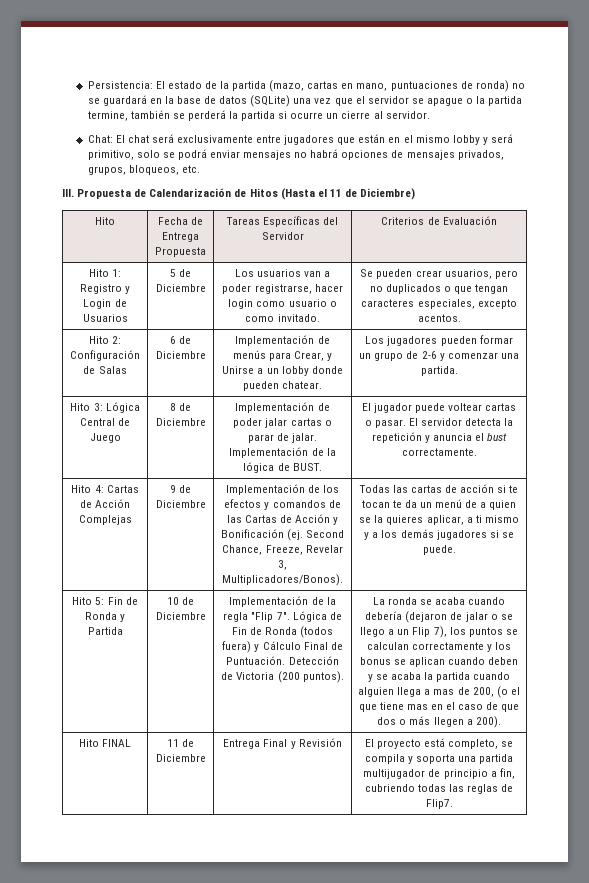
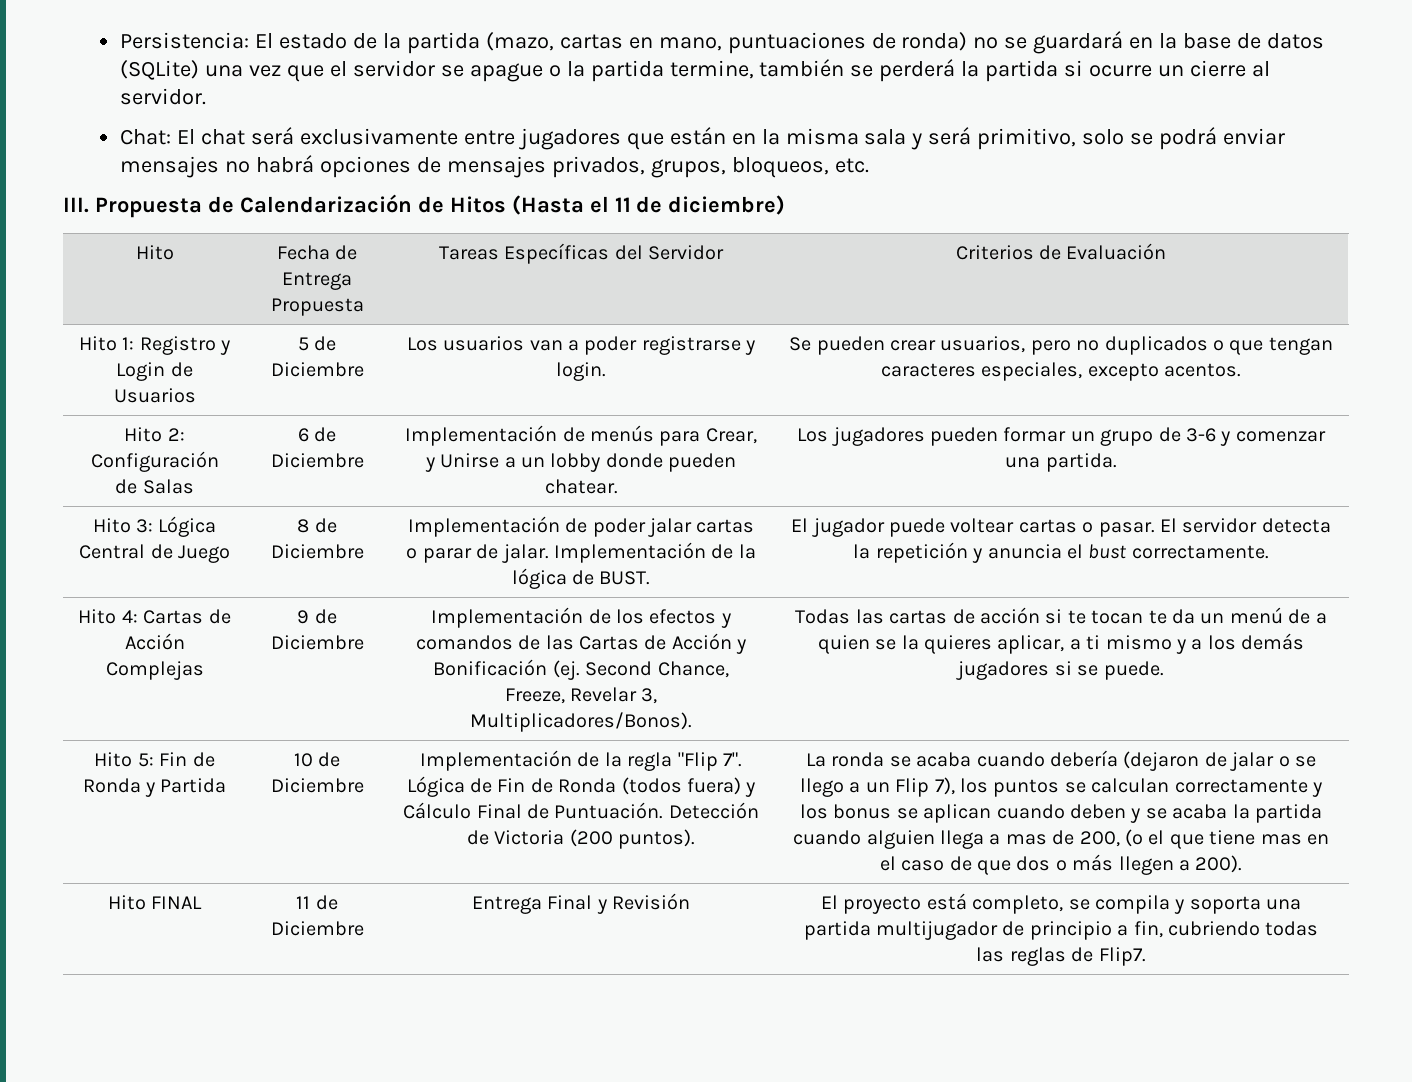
[403,135,480,145] el mismo lobby -> [761,128,907,145] la misma sala
[360,188,416,200] Diciembre) -> [668,195,786,215] diciembre)
[254,284,343,294] [228,299,337,309] [245,314,320,322] registrarse, hacer login como usuario o como invitado. -> [641,336,756,355] [556,362,606,381] registrarse y login.
[421,351,437,359] 2-6 -> [1186,428,1216,442] 3-6

